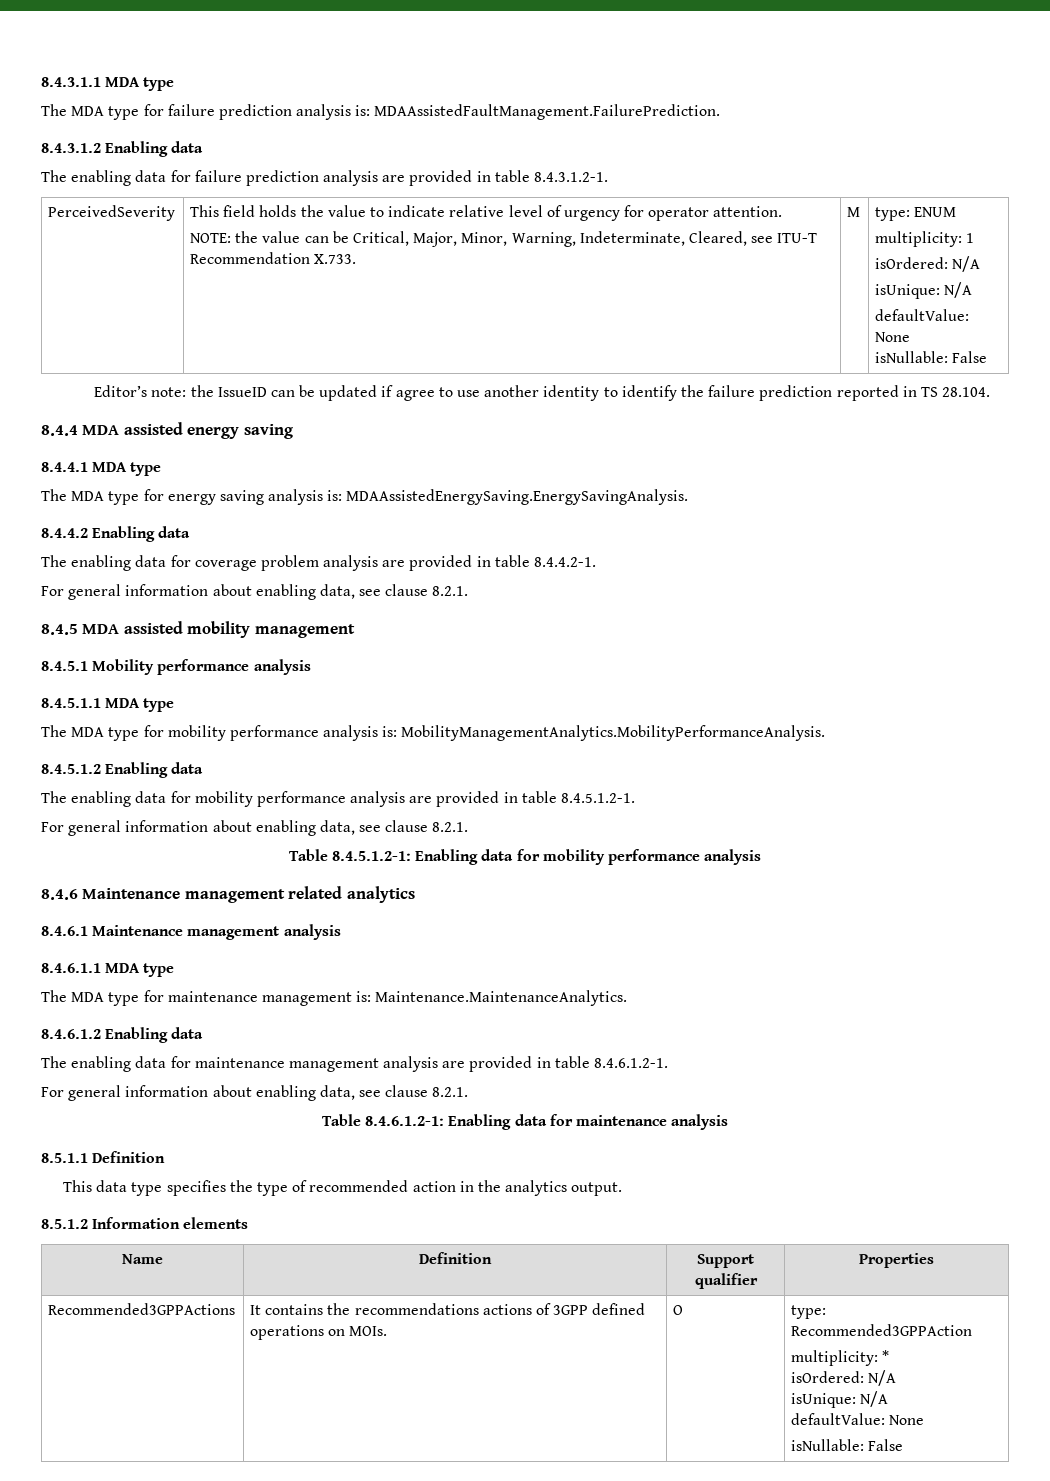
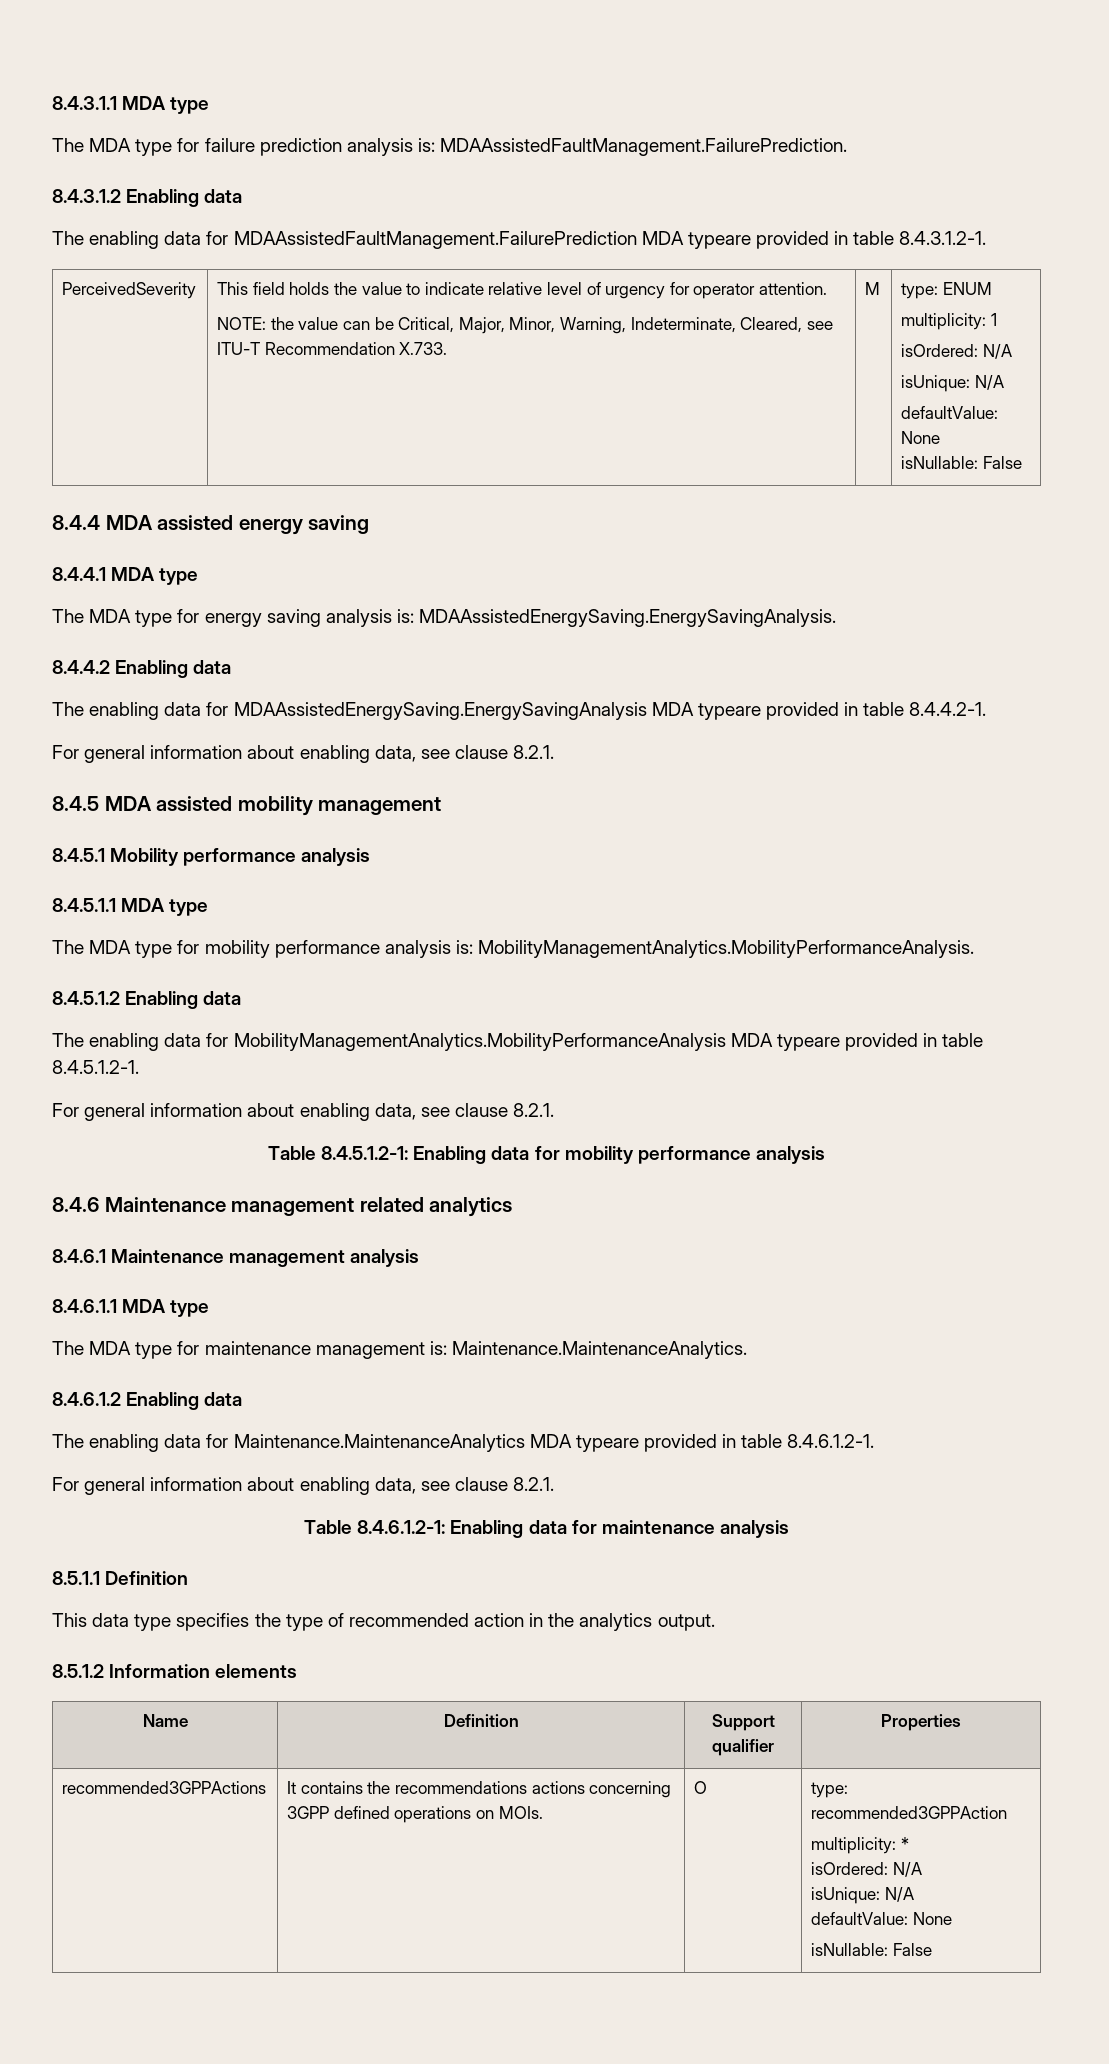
[194,170,406,186] failure prediction analysis are -> [233,231,751,249] MDAAssistedFaultManagement.FailurePrediction MDA typeare
[94,385,991,401] // Editor’s note: the IssueID can be updated if agree to use another identity to identify the failure prediction reported in TS 28.104. -> (1022, 462) none
[194,555,406,571] coverage problem analysis are -> [233,702,761,720] MDAAssistedEnergySaving.EnergySavingAnalysis MDA typeare
[194,791,433,807] mobility performance analysis are -> [233,1033,840,1051] MobilityManagementAnalytics.MobilityPerformanceAnalysis MDA typeare
[194,1056,466,1072] maintenance management analysis are -> [233,1434,639,1452] Maintenance.MaintenanceAnalytics MDA typeare
[48,1303,236,1315] Recommended3GPPActions -> [62,1781,267,1794] recommended3GPPActions
[535,1303,551,1315] of -> [589,1781,672,1798] concerning
[791,1324,973,1336] Recommended3GPPAction -> [811,1806,1008,1819] recommended3GPPAction

